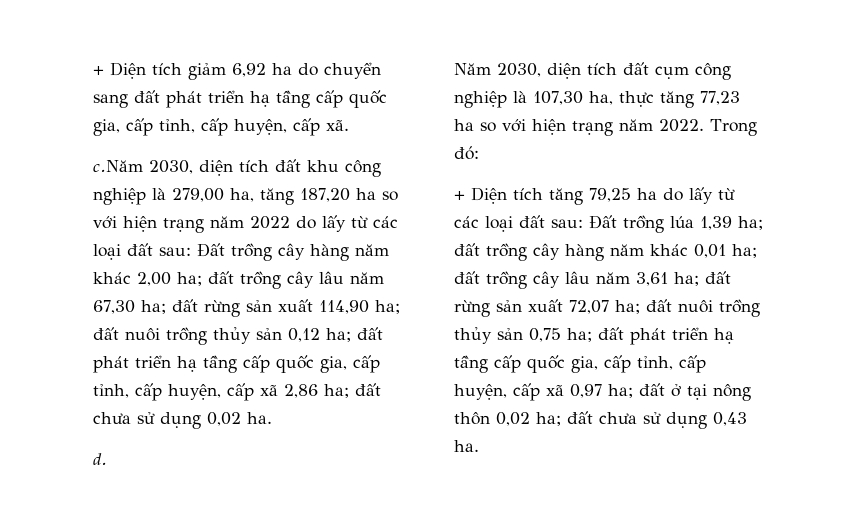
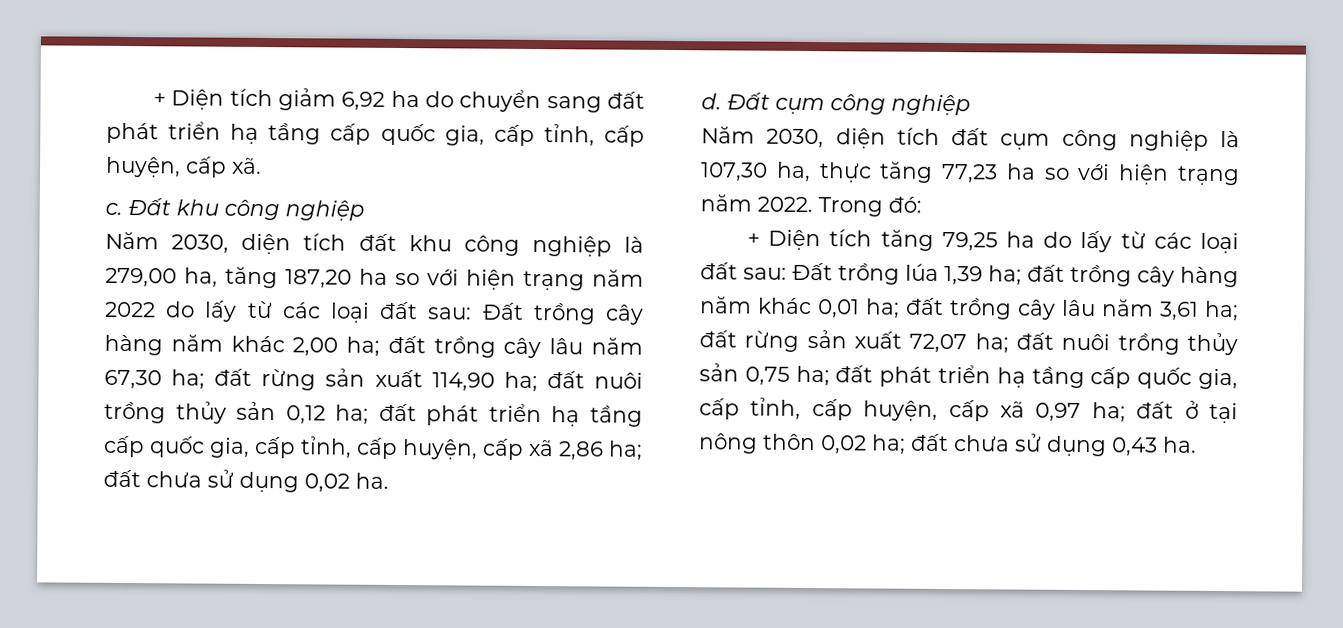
[93,160,143,172] c.Năm -> [105,198,365,221] [105,231,159,250] c. Đất khu công nghiệp // Năm
(107, 459) none -> [727,92,971,116] Đất cụm công nghiệp

